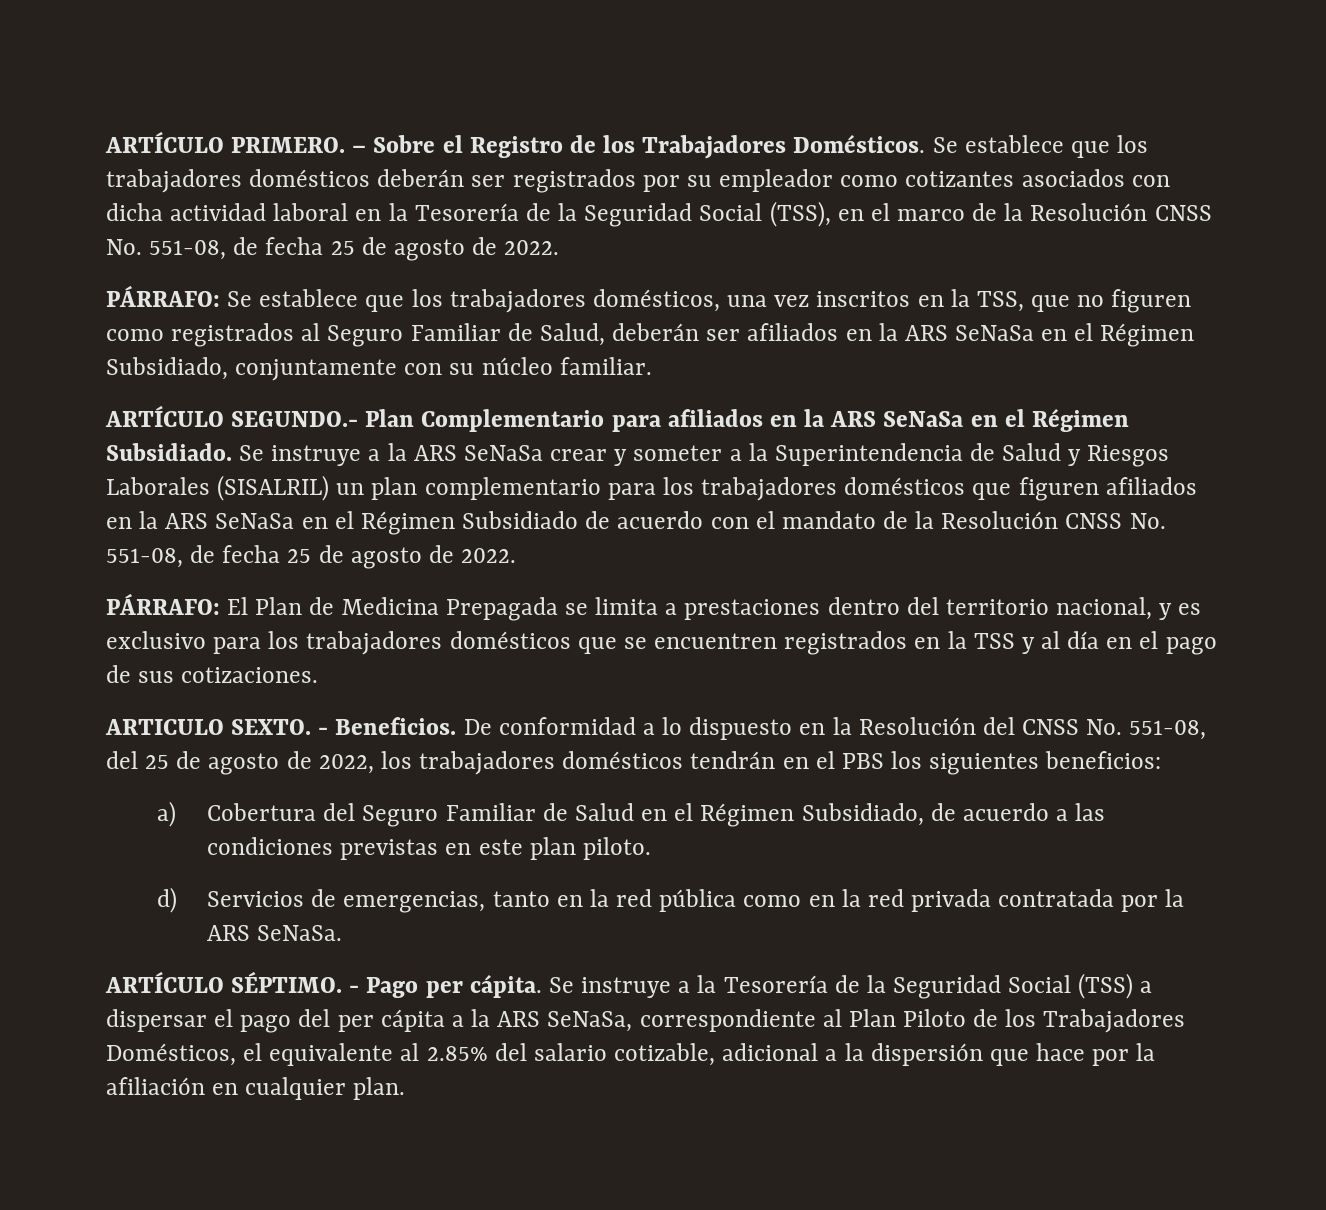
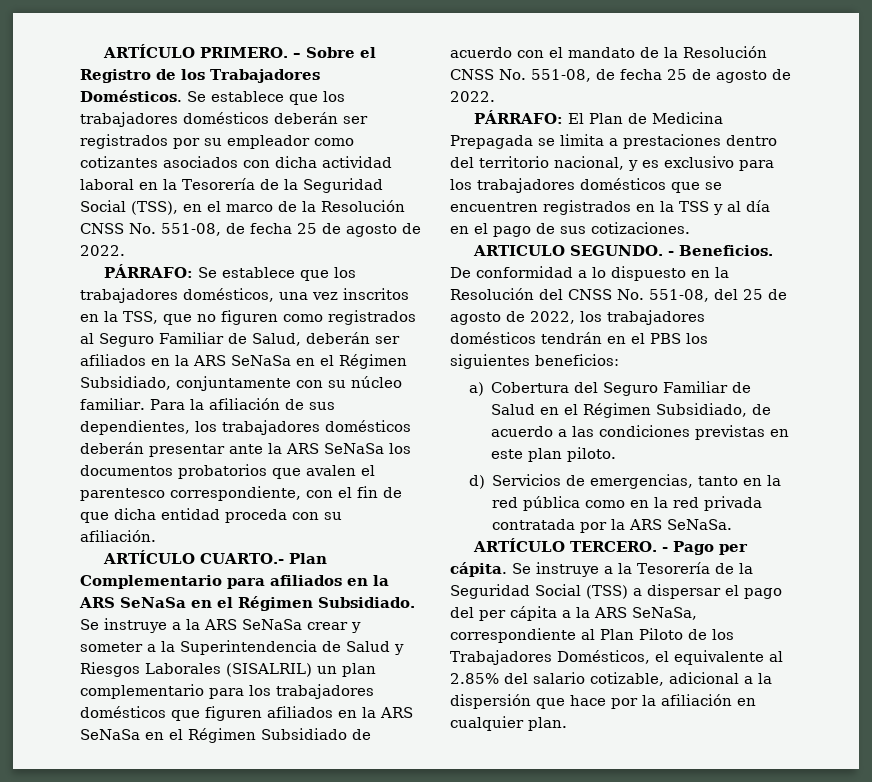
[105,405,359,427] // ARTÍCULO SEGUNDO.- -> [149,398,335,410] [80,420,411,435] [80,442,411,457] [80,464,375,479] [80,486,402,501] [80,508,342,523] [80,530,156,542] [103,550,285,564] Para la afiliación de sus dependientes, los trabajadores domésticos deberán presentar ante la ARS SeNaSa los documentos probatorios que avalen el parentesco correspondiente, con el fin de que dicha entidad proceda con su afiliación. // ARTÍCULO CUARTO.-
[231,719,312,735] SEXTO. -> [570,245,664,256] SEGUNDO.
[231,971,343,993] SÉPTIMO. -> [570,541,658,552] TERCERO.

